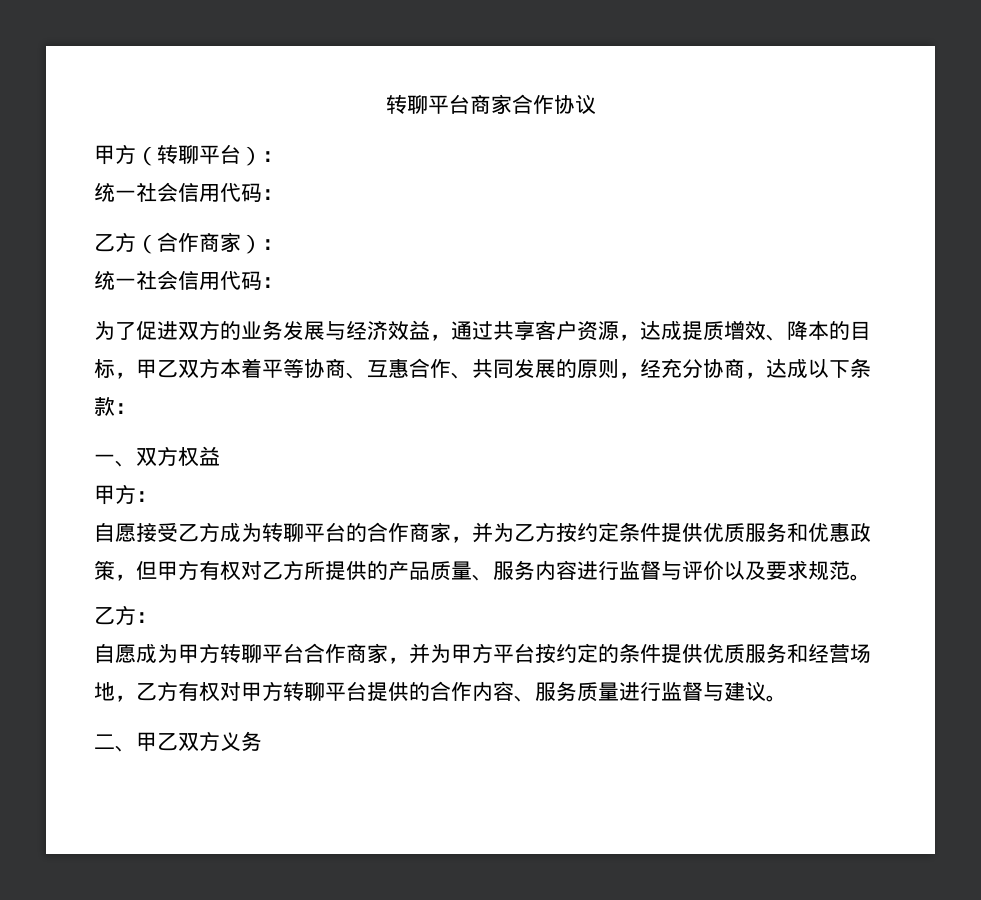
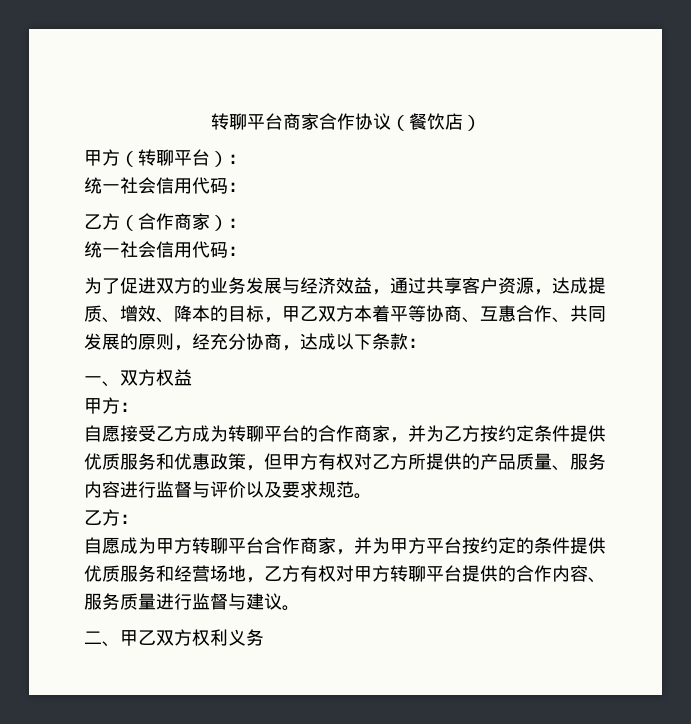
(596, 104) none -> [390,113,481,131] （餐饮店）
(724, 331) none -> [102,317,120,323] 、
(220, 741) none -> [192,629,228,646] 权利

